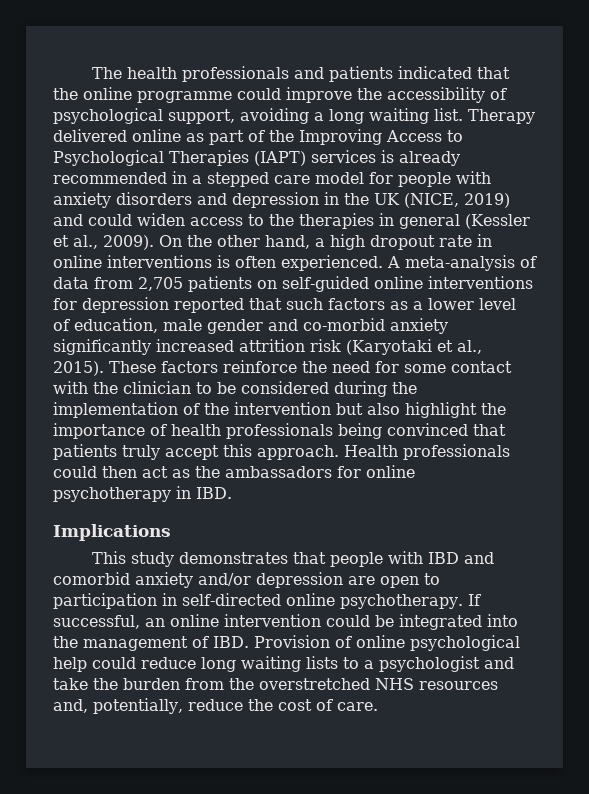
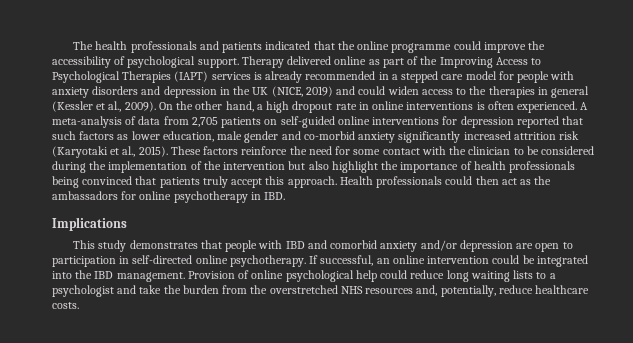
[168,108,463,124] support, avoiding a long waiting list. -> [197,58,239,68] support.
[413,298,516,310] [53,319,70,331] a lower level of -> [131,131,160,140] lower
[83,636,249,651] management of IBD. -> [94,271,185,282] IBD management.
[247,699,378,711] the cost of care. -> [535,285,590,294] [52,302,79,309] healthcare costs.

